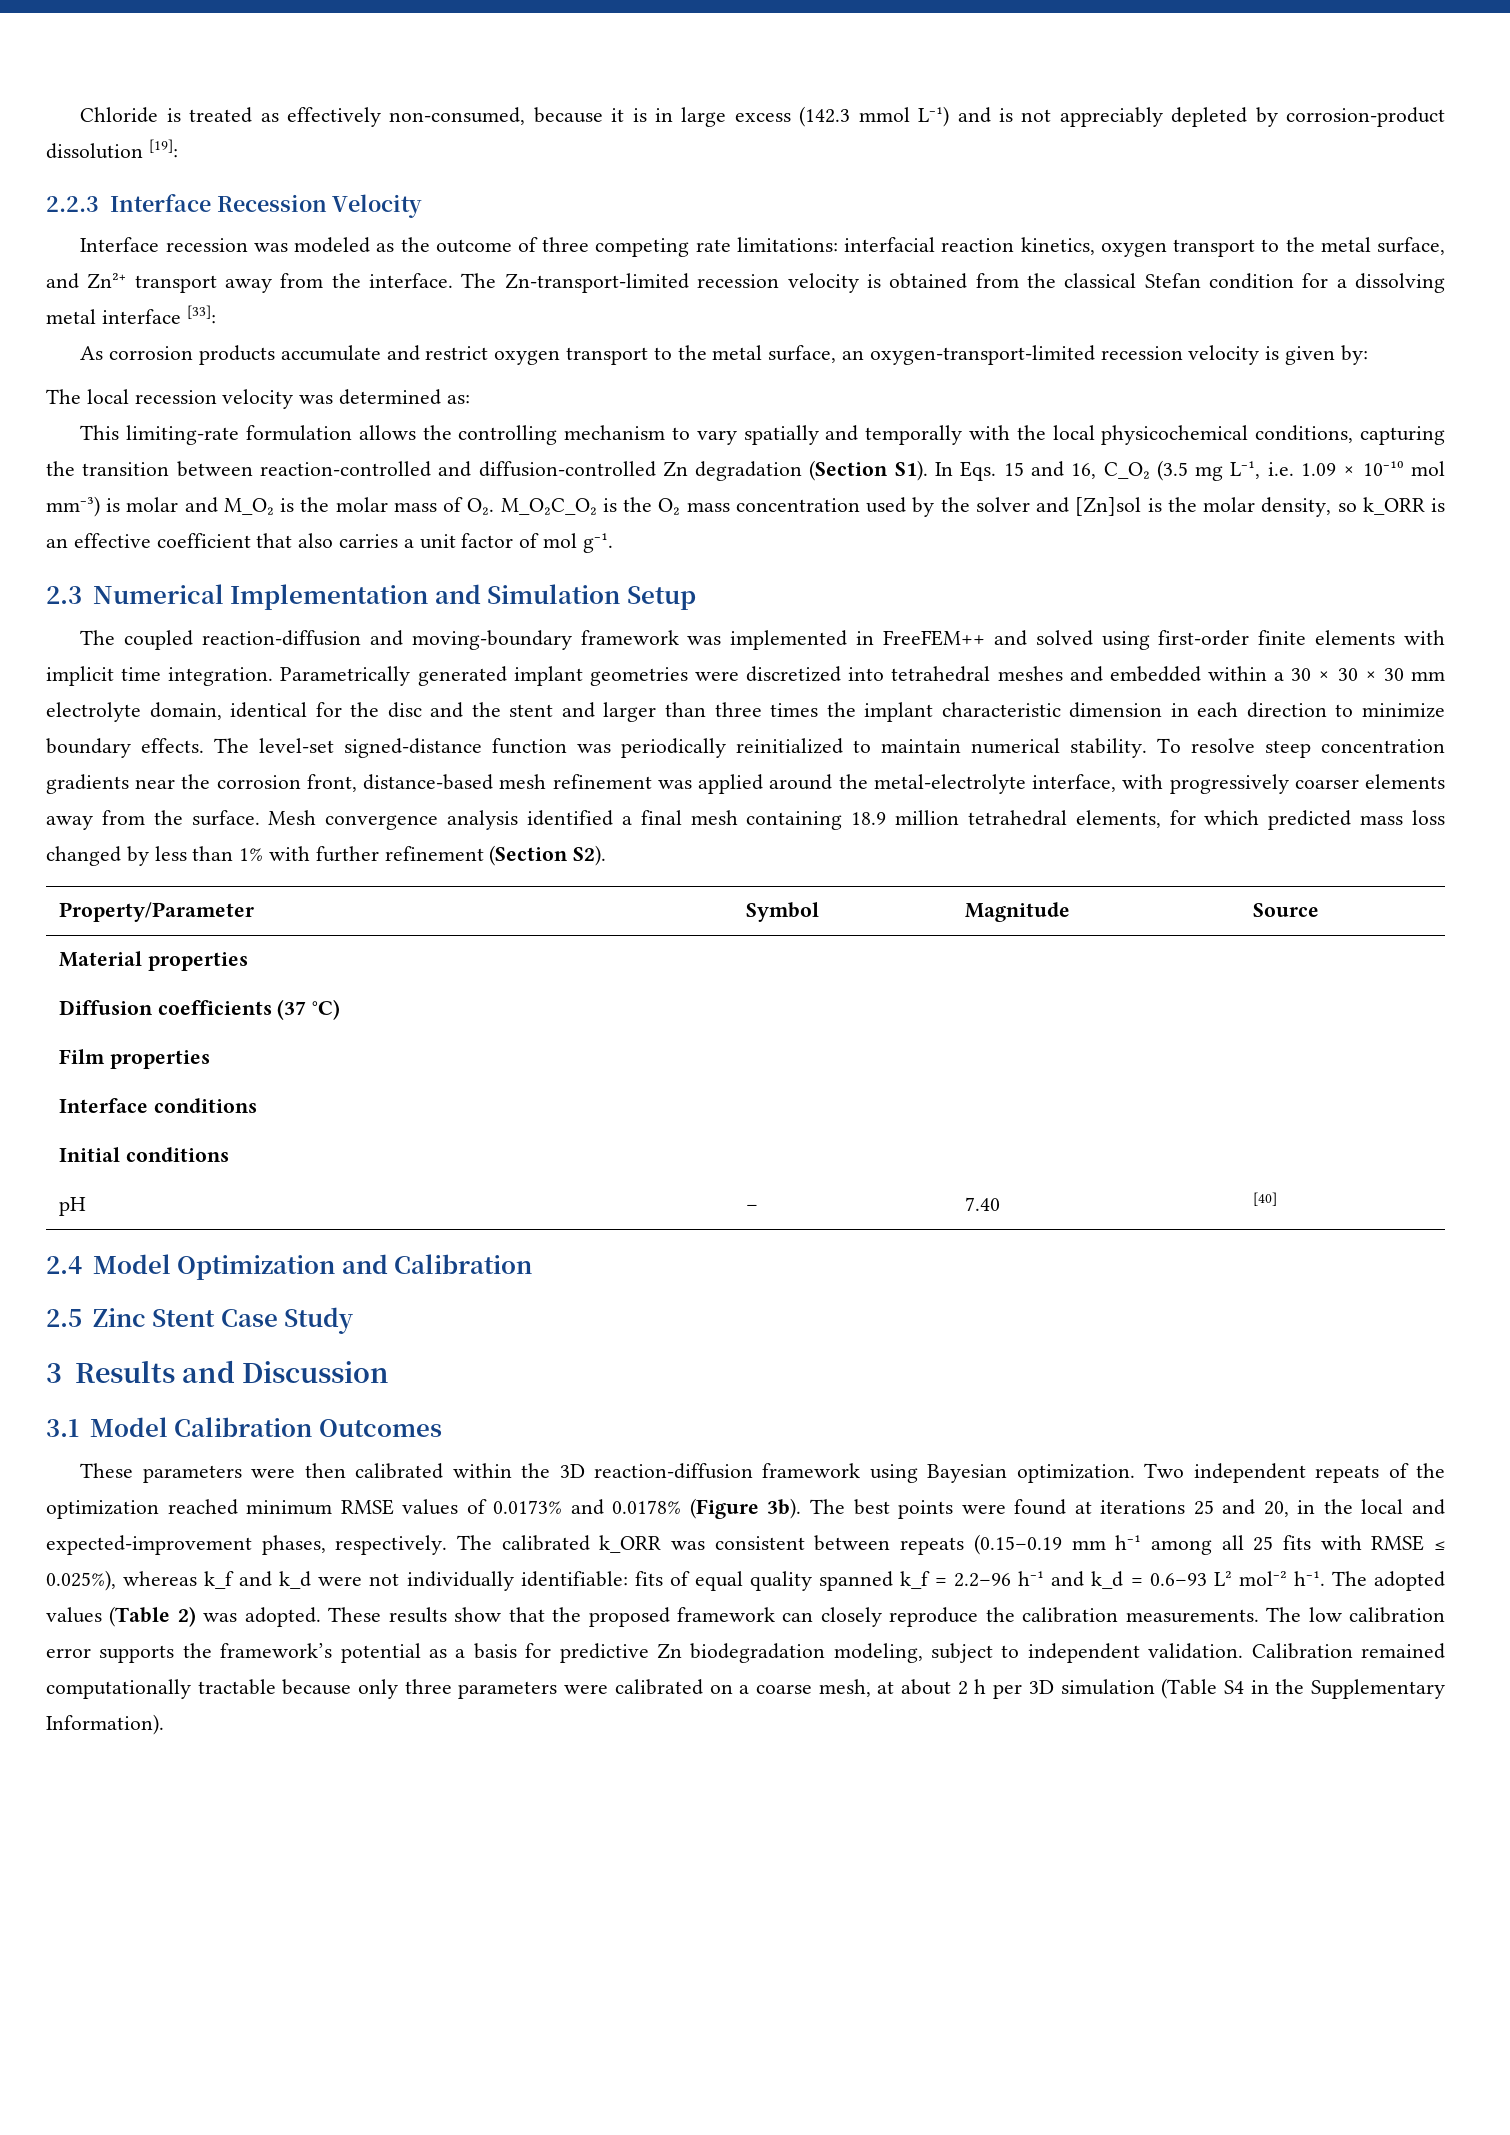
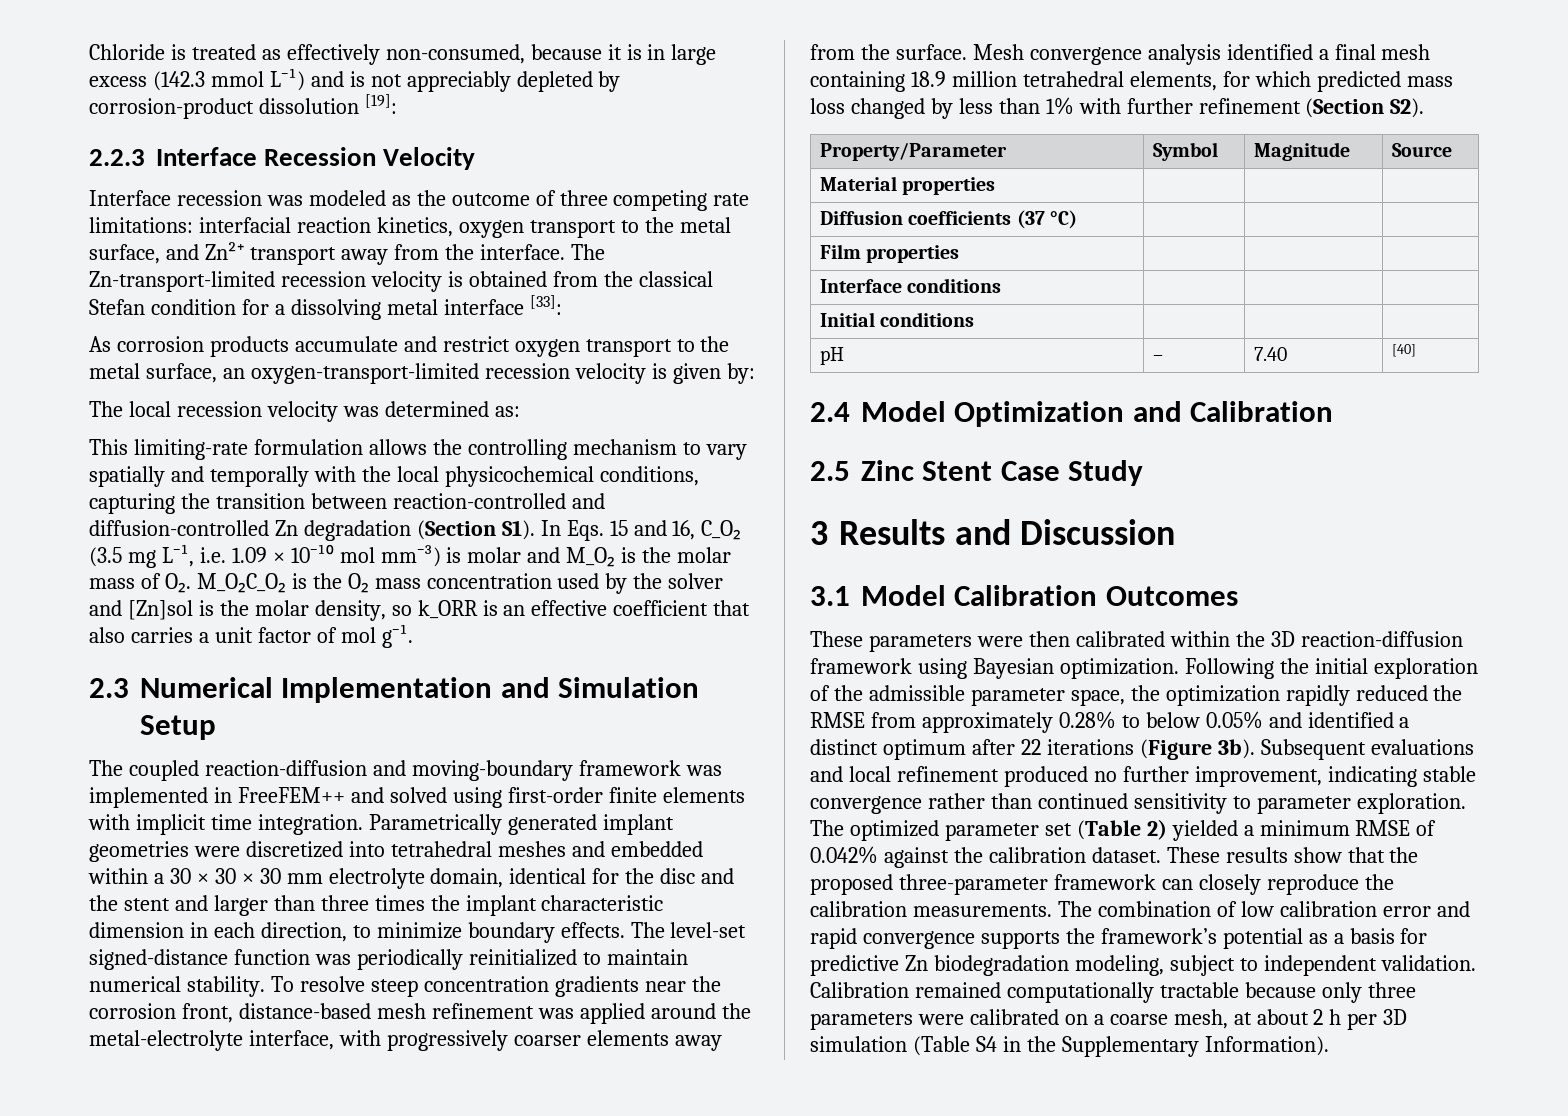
[1246,702,1327,718] direction -> [260,922,347,942] direction,
[1144,1463,1445,1483] [46,1498,1446,1519] [46,1534,1446,1555] [46,1570,1446,1591] [46,1606,321,1627] Two independent repeats of the optimization reached minimum RMSE values of 0.0173% and 0.0178% (Figure 3b). The best points were found at iterations 25 and 20, in the local and expected-improvement phases, respectively. The calibrated k_ORR was consistent between repeats (0.15–0.19 mm h⁻¹ among all 25 fits with RMSE ≤ 0.025%), whereas k_f and k_d were not individually identifiable: fits of equal quality spanned k_f = 2.2–96 h⁻¹ and k_d = 0.6–93 L² mol⁻² h⁻¹. The adopted values (Table 2) was adopted. -> [1184,658,1478,679] [810,685,1463,706] [810,711,1410,733] [810,739,1474,760] [810,766,1476,787] [810,793,1466,814] [810,819,1437,841] [810,846,1161,868] Following the initial exploration of the admissible parameter space, the optimization rapidly reduced the RMSE from approximately 0.28% to below 0.05% and identified a distinct optimum after 22 iterations (Figure 3b). Subsequent evaluations and local refinement produced no further improvement, indicating stable convergence rather than continued sensitivity to parameter exploration. The optimized parameter set (Table 2) yielded a minimum RMSE of 0.042% against the calibration dataset.
(670, 1617) none -> [898,874,1048,895] three-parameter
(1302, 1614) none -> [1097,901,1237,917] combination of
(91, 1653) none -> [1436,901,1470,917] [810,928,975,949] and rapid convergence

